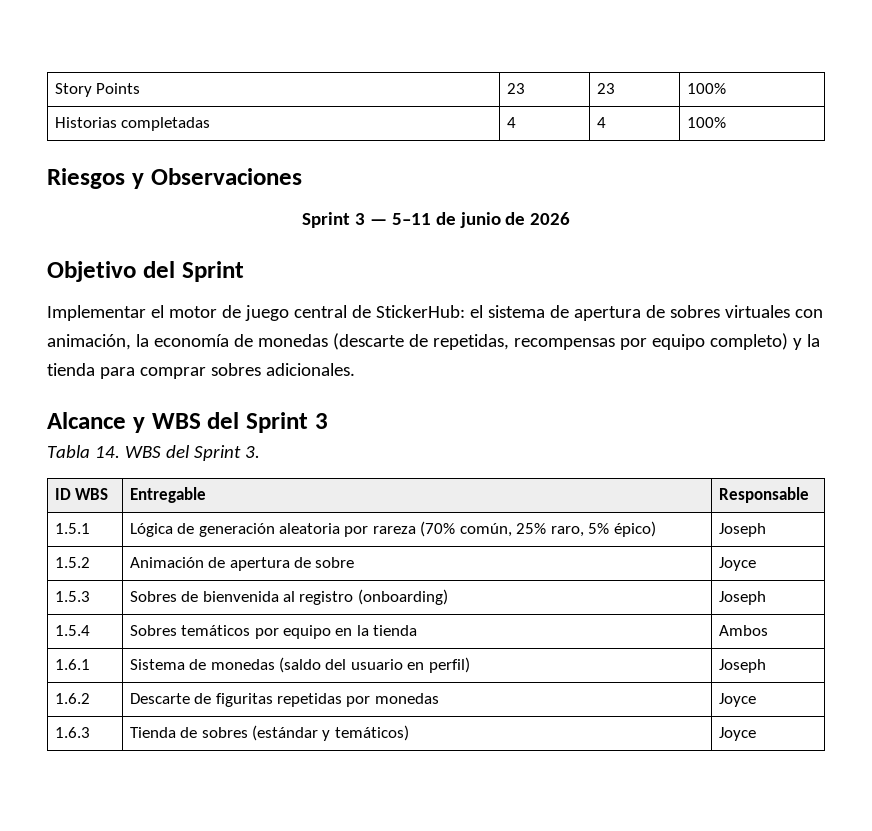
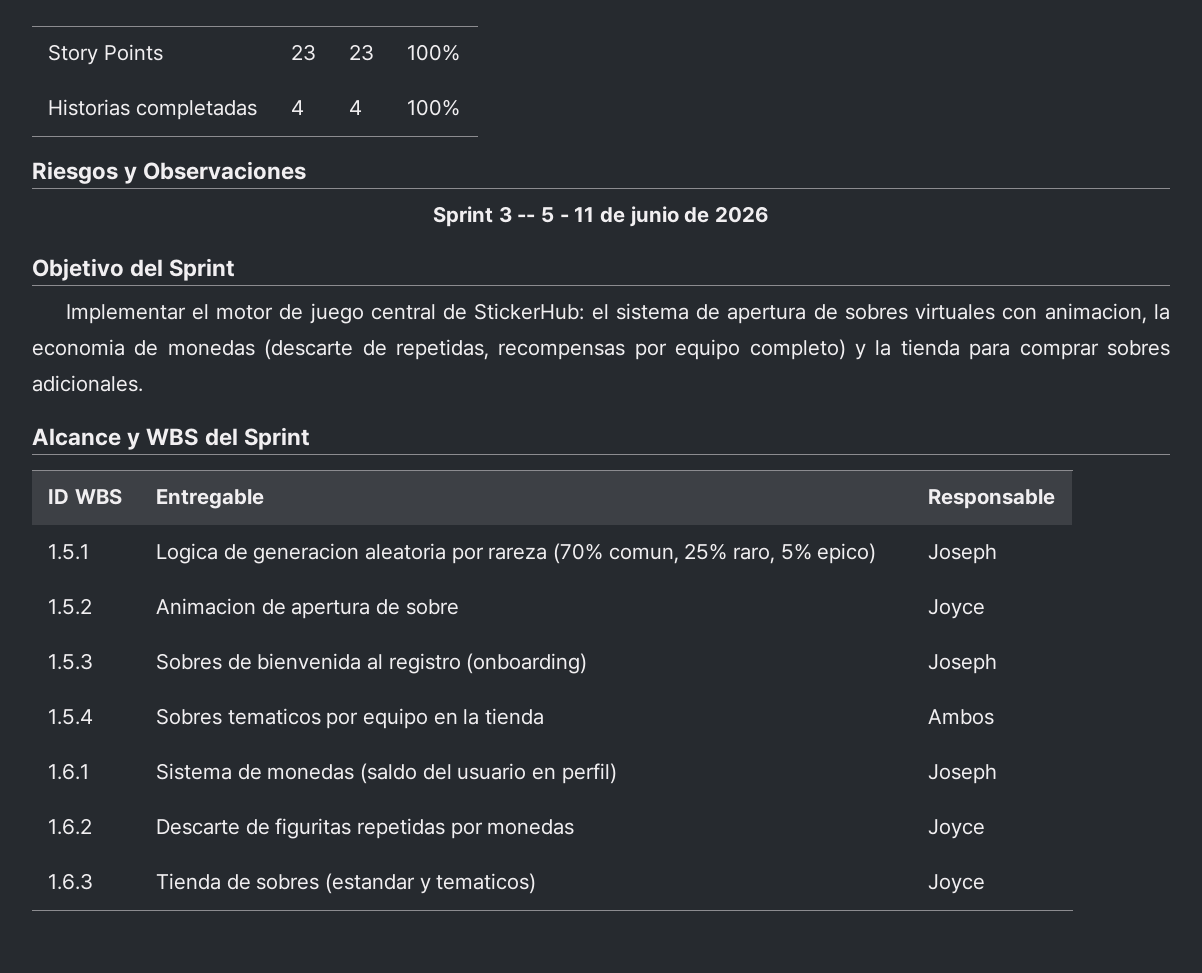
[369,213,431,225] — 5–11 -> [517,207,595,223] -- 5 - 11
[47,334,229,350] animación, la economía -> [1044,303,1170,324] [32,339,125,356] animacion, la economia
[314,413,328,429] [47,445,260,461] 3 // Tabla 14. WBS del Sprint 3. -> (310, 438) none
[129,523,275,537] Lógica de generación -> [156,543,360,564] Logica de generacion
[459,523,512,537] común, -> [608,547,679,564] comun,
[613,521,656,537] épico) -> [817,543,877,564] epico)
[129,557,204,568] Animación -> [156,598,257,615] Animacion
[181,625,251,636] temáticos -> [227,708,321,725] tematicos
[252,725,409,741] (estándar y temáticos) -> [325,873,537,894] (estandar y tematicos)

